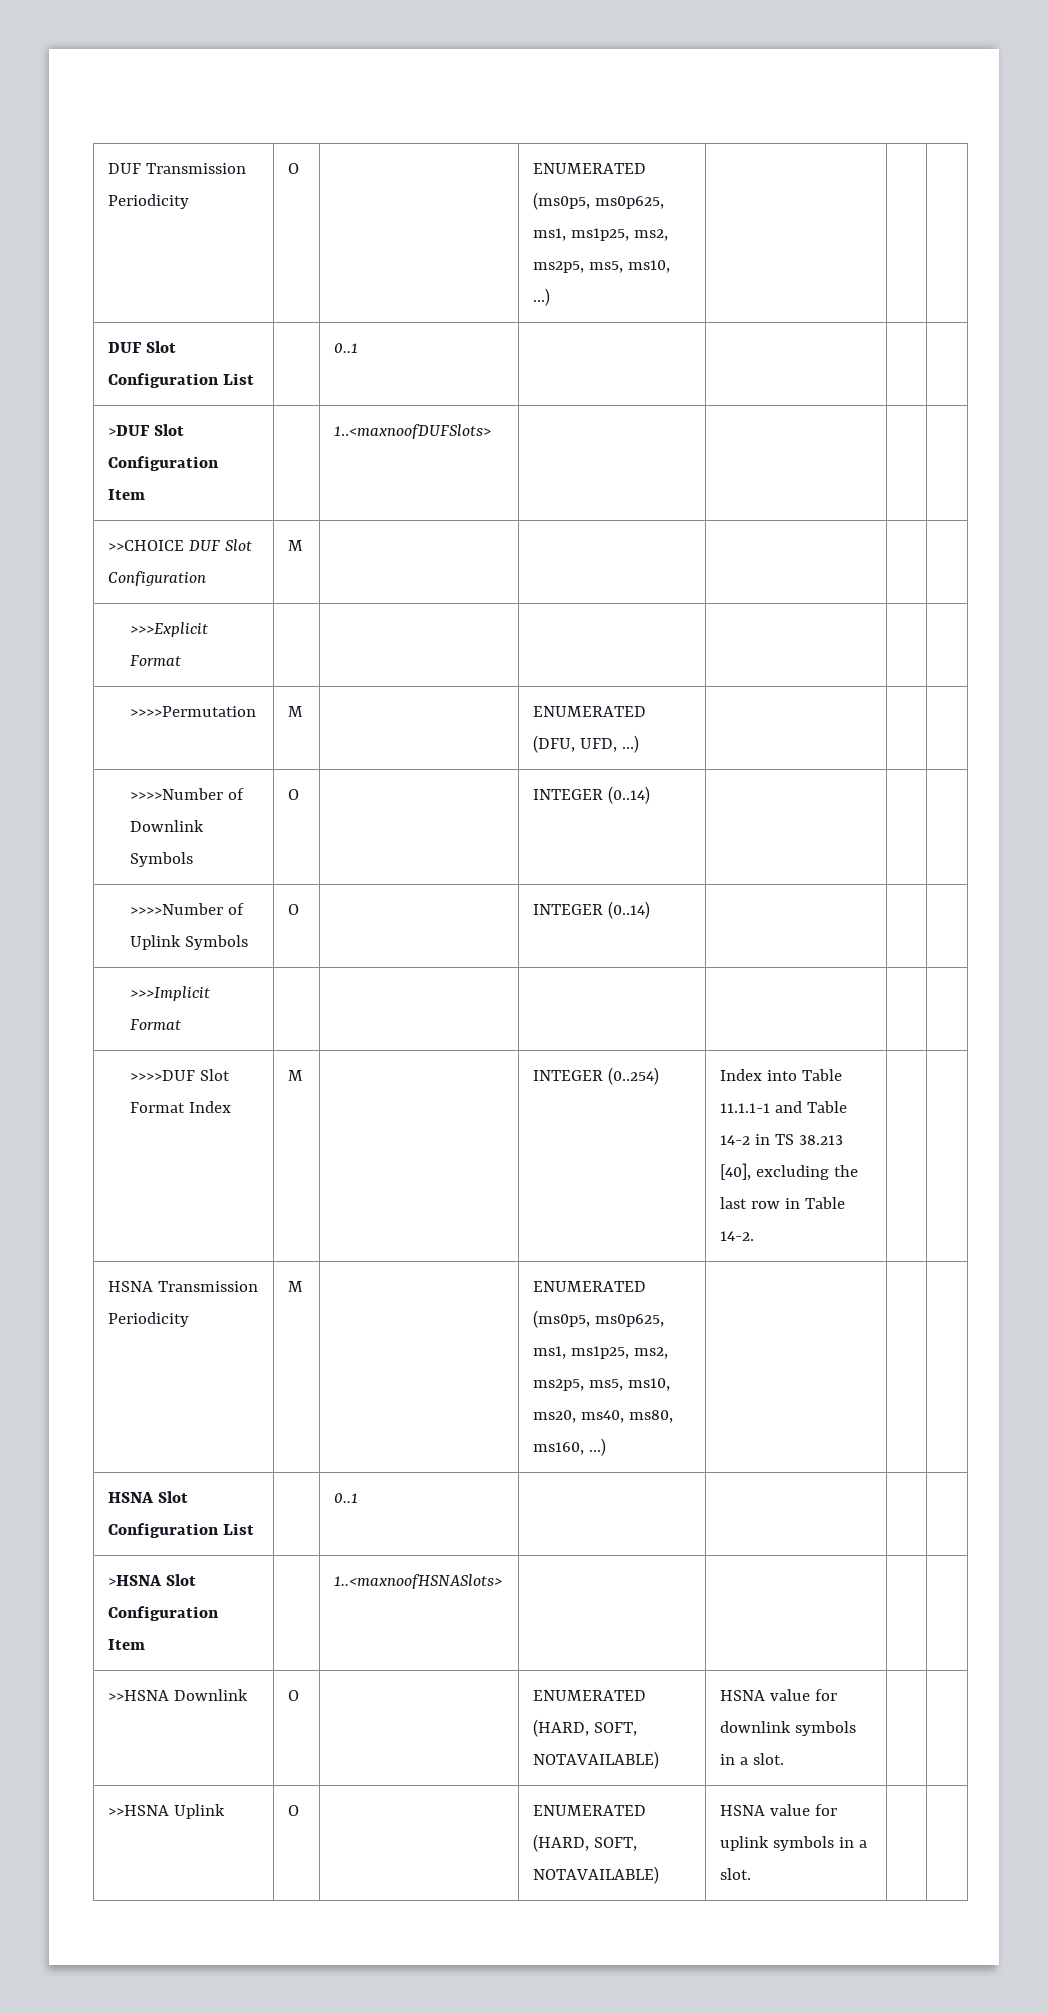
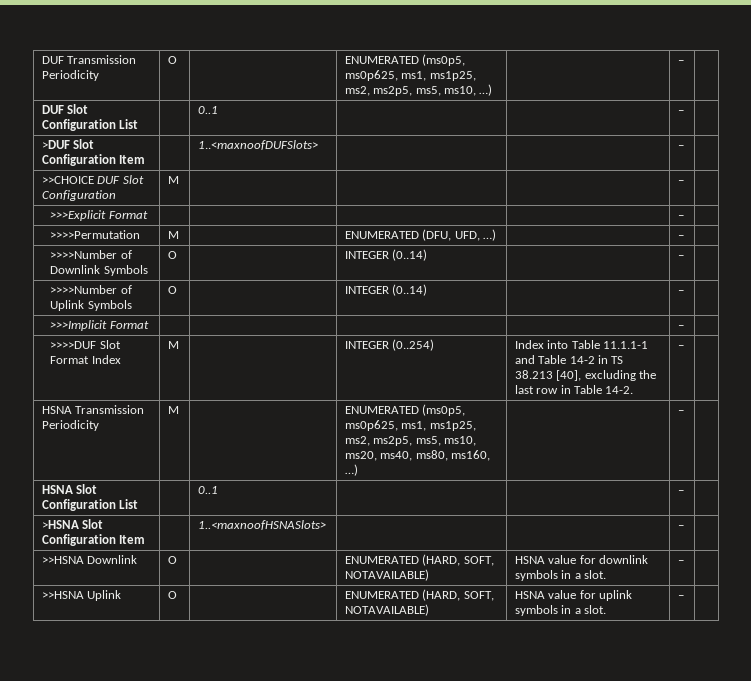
(550, 297) none -> [677,60,684,64] –
(358, 348) none -> [677,110,684,114] –
(491, 431) none -> [677,145,684,149] –
(303, 545) none -> [677,180,684,184] –
(181, 660) none -> [677,215,684,219] –
(640, 744) none -> [677,235,684,239] –
(651, 795) none -> [677,255,684,259] –
(651, 910) none -> [677,290,684,294] –
(181, 1024) none -> [677,325,684,329] –
(754, 1236) none -> [677,345,684,349] –
(607, 1447) none -> [677,410,684,414] –
(358, 1498) none -> [677,490,684,494] –
(502, 1581) none -> [677,525,684,529] –
(785, 1759) none -> [677,560,684,564] –
(751, 1874) none -> [677,595,684,599] –

